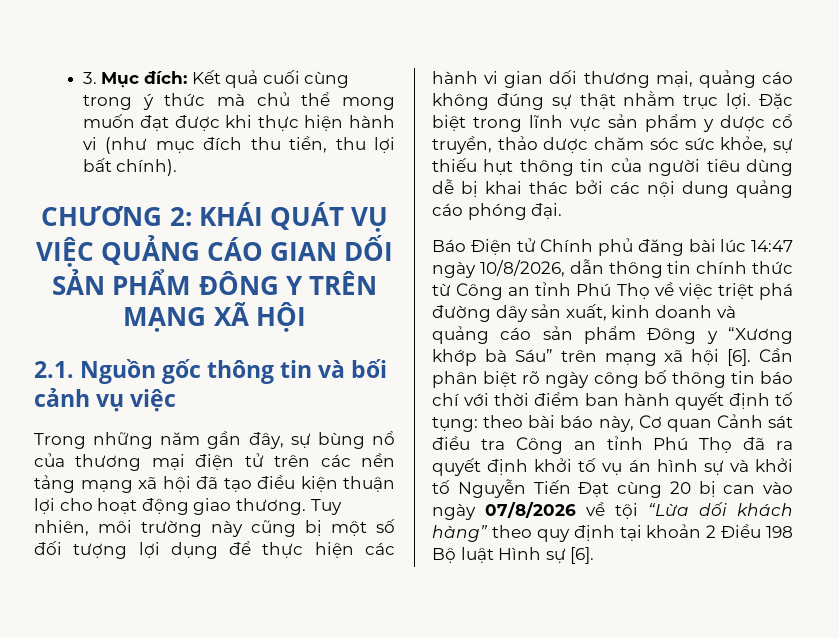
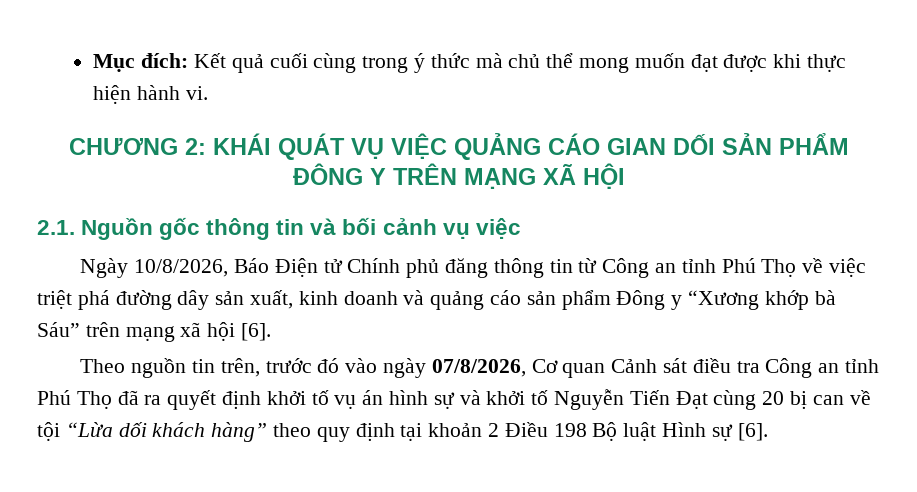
[82,72,97,84] 3. -> (93, 63) none
[82,136,395,154] [82,158,178,176] vi (như mục đích thu tiền, thu lợi bất chính). -> [185,86,208,100] vi.
[34,431,396,449] [34,453,395,471] [34,475,395,493] [34,498,342,515] [34,519,395,537] [34,541,395,559] [432,70,793,88] [432,91,793,110] [432,114,793,132] [432,136,793,154] [432,158,793,176] [432,179,793,198] [432,203,563,220] Trong những năm gần đây, sự bùng nổ của thương mại điện tử trên các nền tảng mạng xã hội đã tạo điều kiện thuận lợi cho hoạt động giao thương. Tuy nhiên, môi trường này cũng bị một số đối tượng lợi dụng để thực hiện các hành vi gian dối thương mại, quảng cáo không đúng sự thật nhằm trục lợi. Đặc biệt trong lĩnh vực sản phẩm y dược cổ truyền, thảo dược chăm sóc sức khỏe, sự thiếu hụt thông tin của người tiêu dùng dễ bị khai thác bởi các nội dung quảng cáo phóng đại. // -> [80,258,229,278] Ngày 10/8/2026,
[688,239,793,252] [432,259,793,278] bài lúc 14:47 ngày 10/8/2026, dẫn thông tin chính thức -> [493,258,573,278] thông tin
[759,348,793,362] [432,370,793,388] [432,392,793,410] [432,415,634,432] Cần phân biệt rõ ngày công bố thông tin báo chí với thời điểm ban hành quyết định tố tụng: theo bài báo này, -> [80,358,526,378] // Theo nguồn tin trên, trước đó vào ngày 07/8/2026,
[763,481,793,494] [432,502,576,520] vào ngày 07/8/2026 -> (844, 400) none

